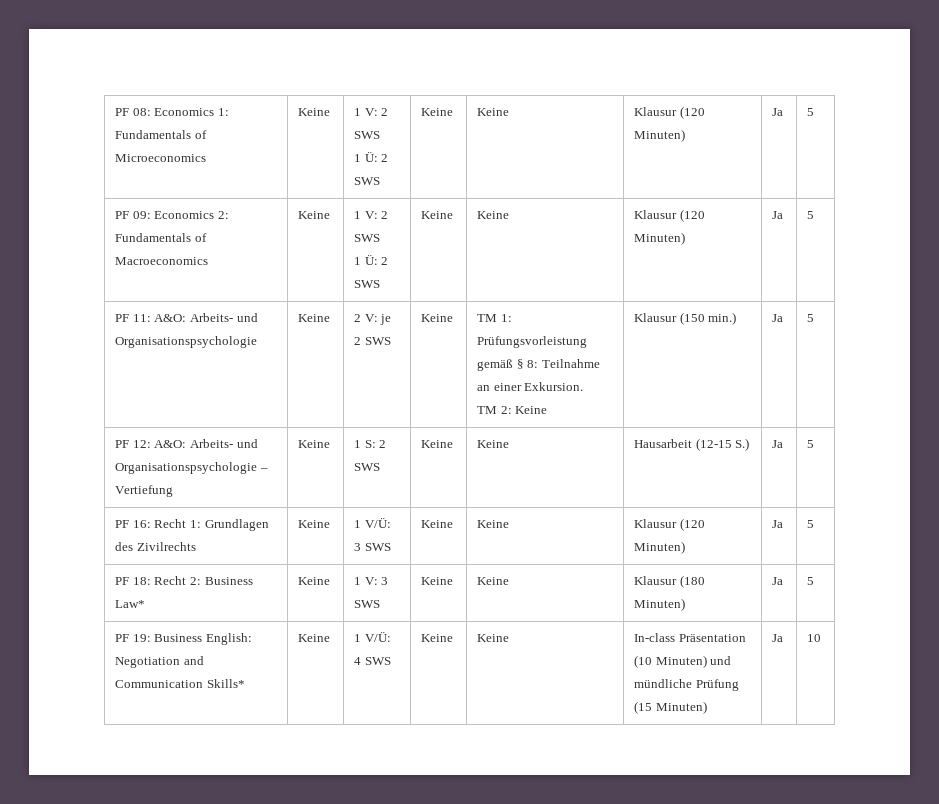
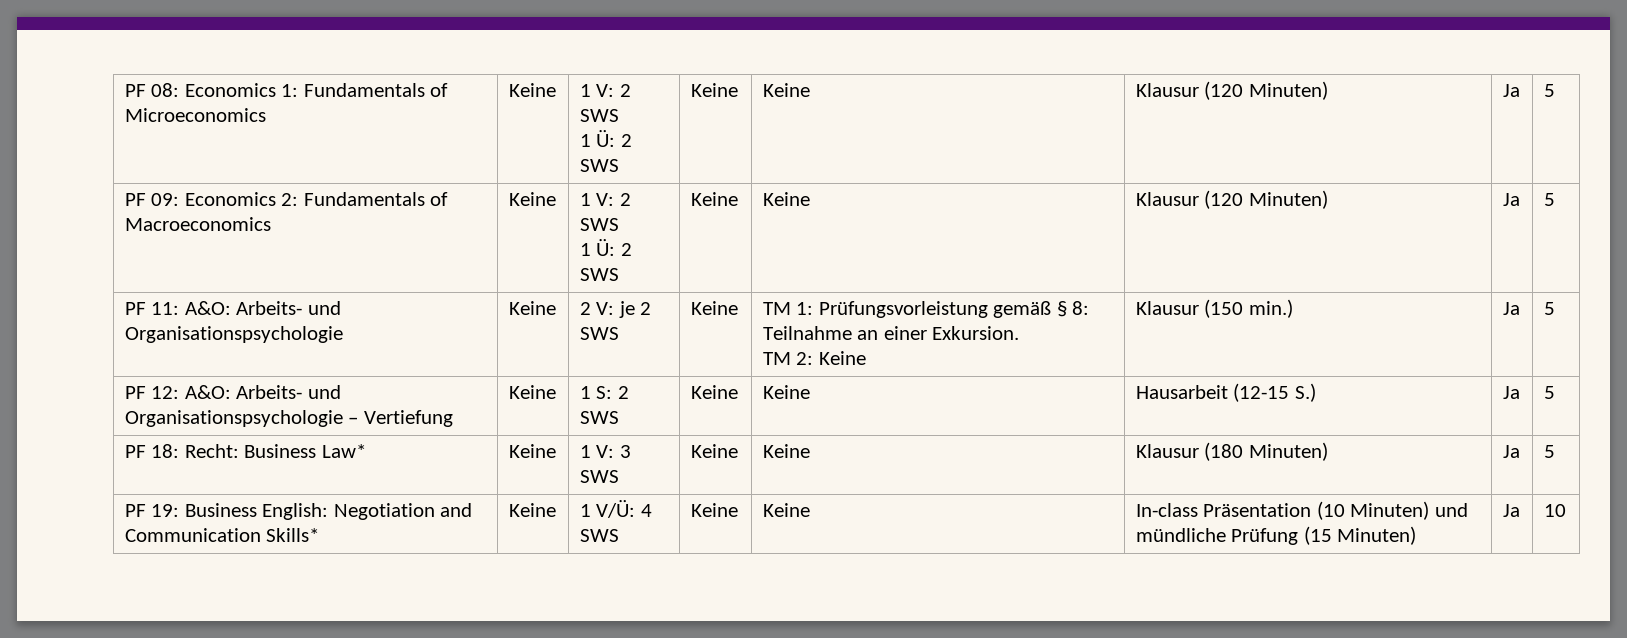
[115,519,269,531] [115,542,196,551] [298,520,331,528] [354,518,391,528] [354,543,391,551] [421,520,454,528] [477,520,510,528] [634,518,705,531] [634,541,686,554] [772,520,784,528] [807,520,815,528] // PF 16: Recht 1: Grundlagen des Zivilrechts | Keine | 1 V/Ü: 3 SWS | Keine | Keine | Klausur (120 Minuten) | Ja | 5 -> (1555, 392) none
[154,576,201,585] Recht 2: -> [184,444,239,458] Recht:

